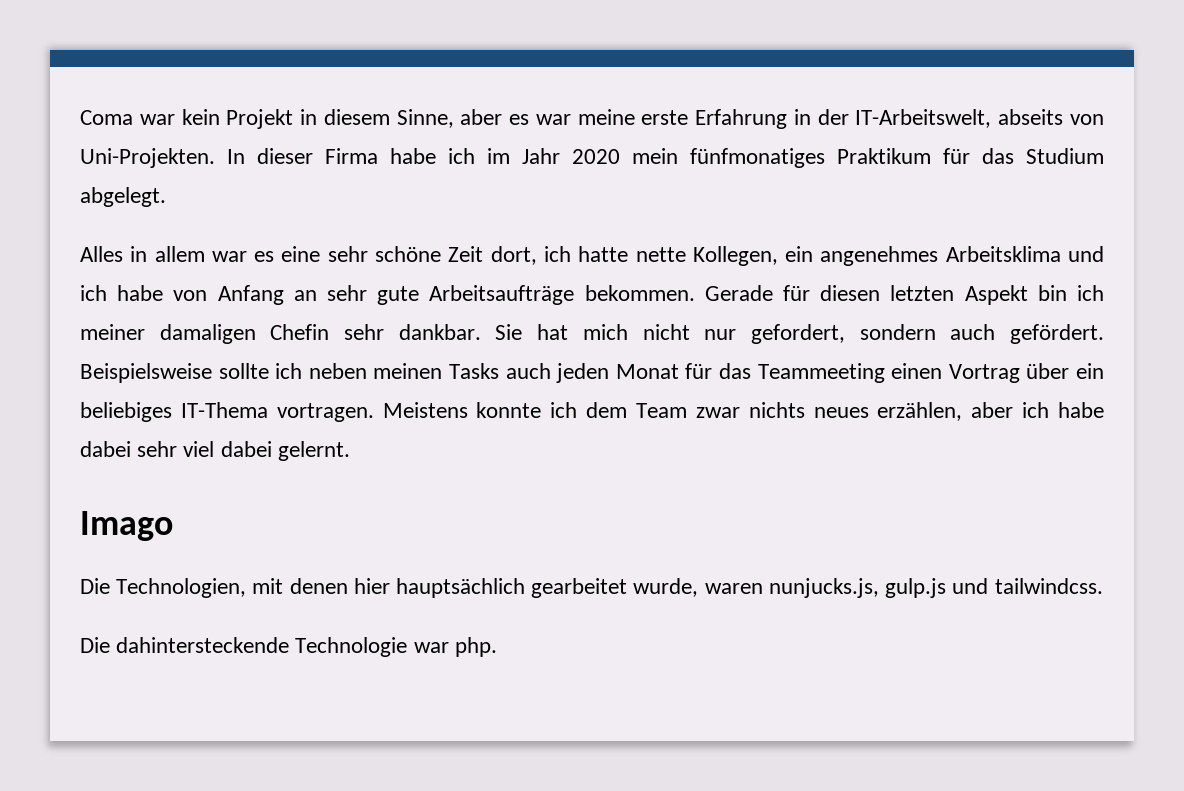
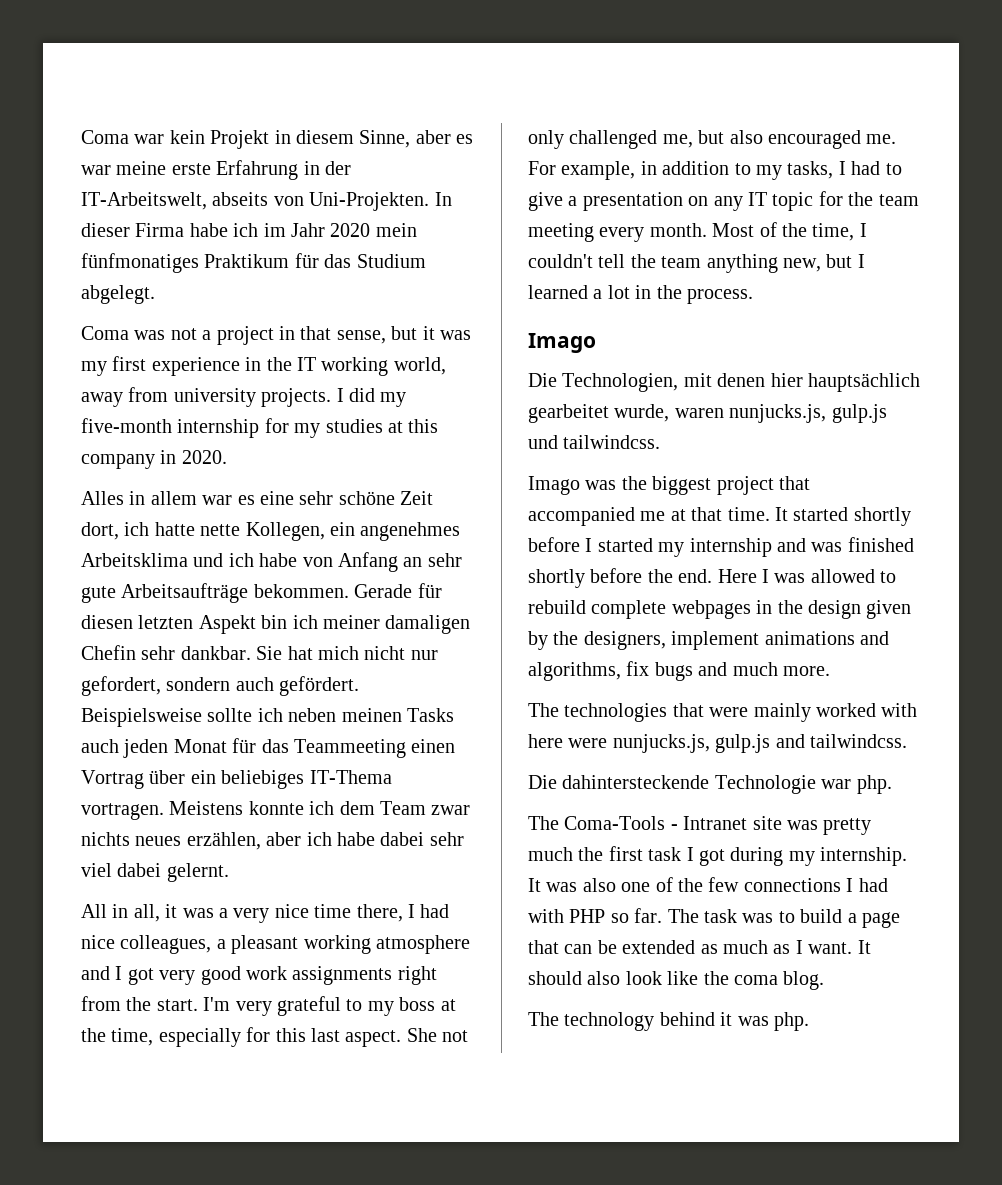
(166, 197) none -> [81,326,471,345] [81,356,446,376] [81,387,407,407] [81,418,439,438] [81,450,227,469] // Coma was not a project in that sense, but it was my first experience in the IT working world, away from university projects. I did my five-month internship for my studies at this company in 2020.
(350, 451) none -> [81,904,450,923] [81,935,470,954] [81,966,437,985] [81,996,456,1016] [81,1027,469,1047] [528,130,897,149] [528,161,902,180] [528,191,919,211] [528,222,867,242] [528,254,865,273] [528,285,753,304] // All in all, it was a very nice time there, I had nice colleagues, a pleasant working atmosphere and I got very good work assignments right from the start. I'm very grateful to my boss at the time, especially for this last aspect. She not only challenged me, but also encouraged me. For example, in addition to my tasks, I had to give a presentation on any IT topic for the team meeting every month. Most of the time, I couldn't tell the team anything new, but I learned a lot in the process.
(1103, 586) none -> [528,476,810,495] [528,507,911,526] [528,537,914,557] [528,568,897,588] [528,600,912,619] [528,631,889,650] [528,661,830,681] [528,703,918,722] [528,734,907,753] // Imago was the biggest project that accompanied me at that time. It started shortly before I started my internship and was finished shortly before the end. Here I was allowed to rebuild complete webpages in the design given by the designers, implement animations and algorithms, fix bugs and much more. // The technologies that were mainly worked with here were nunjucks.js, gulp.js and tailwindcss.
(497, 647) none -> [528,816,872,835] [528,846,908,866] [528,877,888,892] [528,908,900,928] [528,940,871,954] [528,971,825,990] [528,1012,809,1031] // The Coma-Tools - Intranet site was pretty much the first task I got during my internship. It was also one of the few connections I had with PHP so far. The task was to build a page that can be extended as much as I want. It should also look like the coma blog. // The technology behind it was php.

